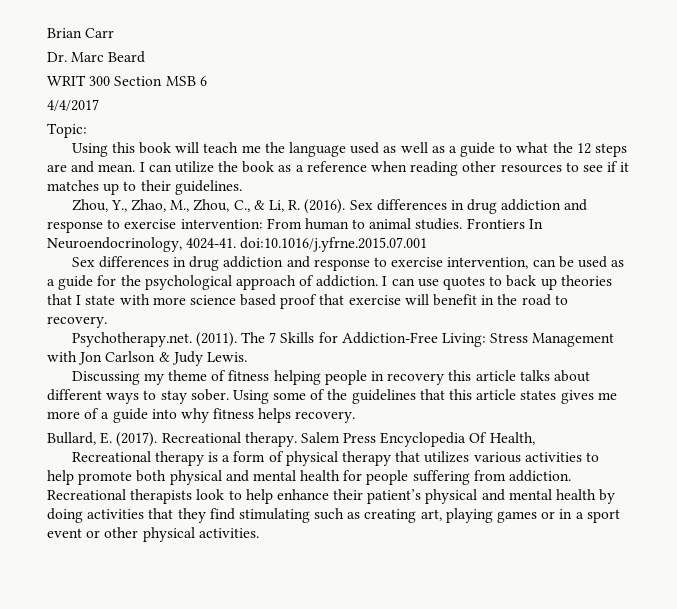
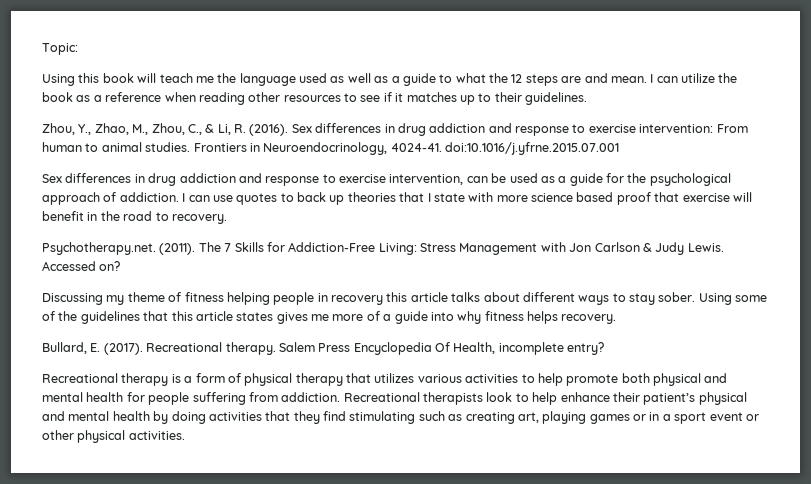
[47,28,115,38] [47,51,146,63] [47,75,207,86] [47,99,99,111] Brian Carr // Dr. Marc Beard // WRIT 300 Section MSB 6 // 4/4/2017 // -> (42, 49) none
[528,219,543,229] In -> [249,143,260,152] in
(247, 357) none -> [42,261,121,271] Accessed on?
(535, 438) none -> [498,342,605,355] incomplete entry?

